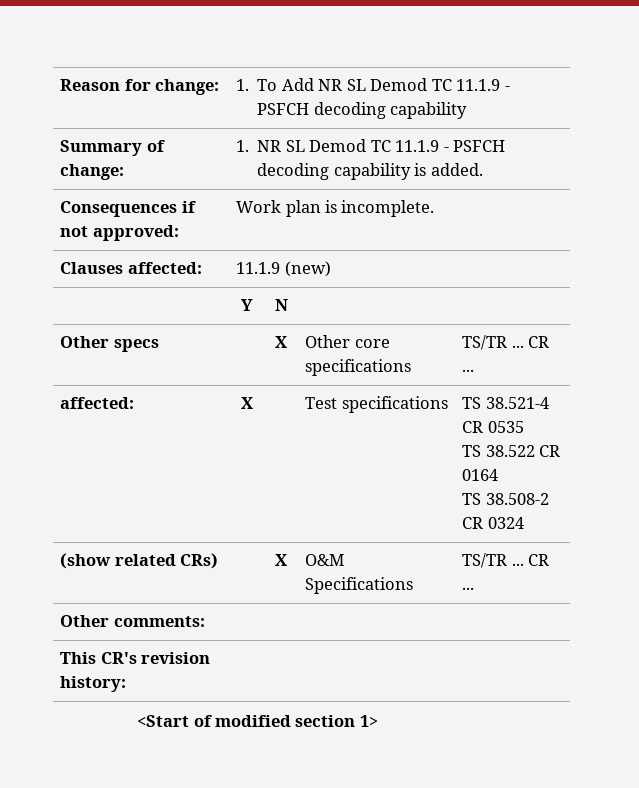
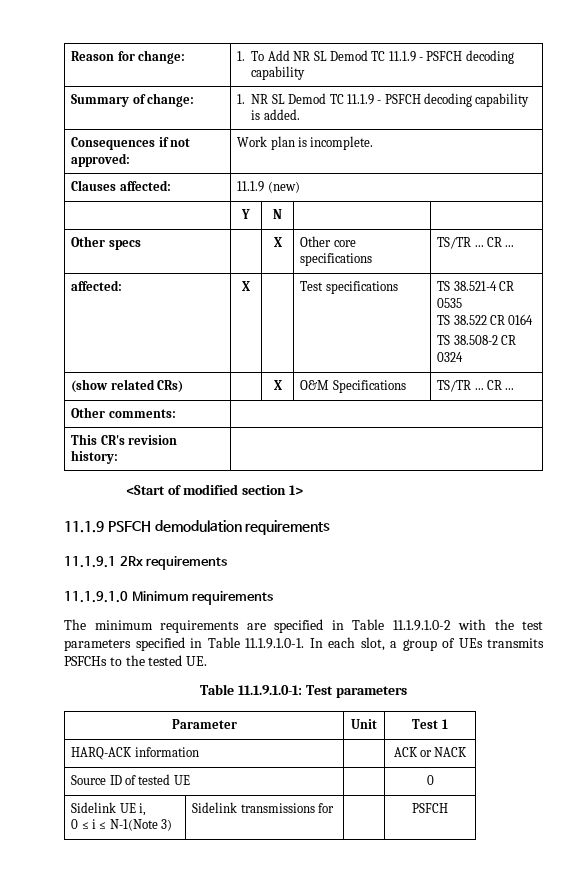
(378, 721) none -> [64,520,331,535] [64,556,228,570] [64,591,274,605] [64,619,543,633] [64,637,544,651] [64,655,208,666] [200,684,407,698] [171,719,237,729] [351,719,377,729] [412,719,448,729] [71,747,199,760] [393,747,468,757] [71,774,190,785] [426,775,434,785] [71,802,146,816] [71,819,173,831] [192,802,334,813] [412,803,448,813] // 11.1.9 PSFCH demodulation requirements // 11.1.9.1 2Rx requirements // 11.1.9.1.0 Minimum requirements // The minimum requirements are specified in Table 11.1.9.1.0-2 with the test parameters specified in Table 11.1.9.1.0-1. In each slot, a group of UEs transmits PSFCHs to the tested UE. // Table 11.1.9.1.0-1: Test parameters // Parameter | Unit | Test 1 // HARQ-ACK information | | ACK or NACK // Source ID of tested UE | | 0 // Sidelink UE i, // 0 ≤ i ≤ N-1(Note 3) | Sidelink transmissions for | | PSFCH

